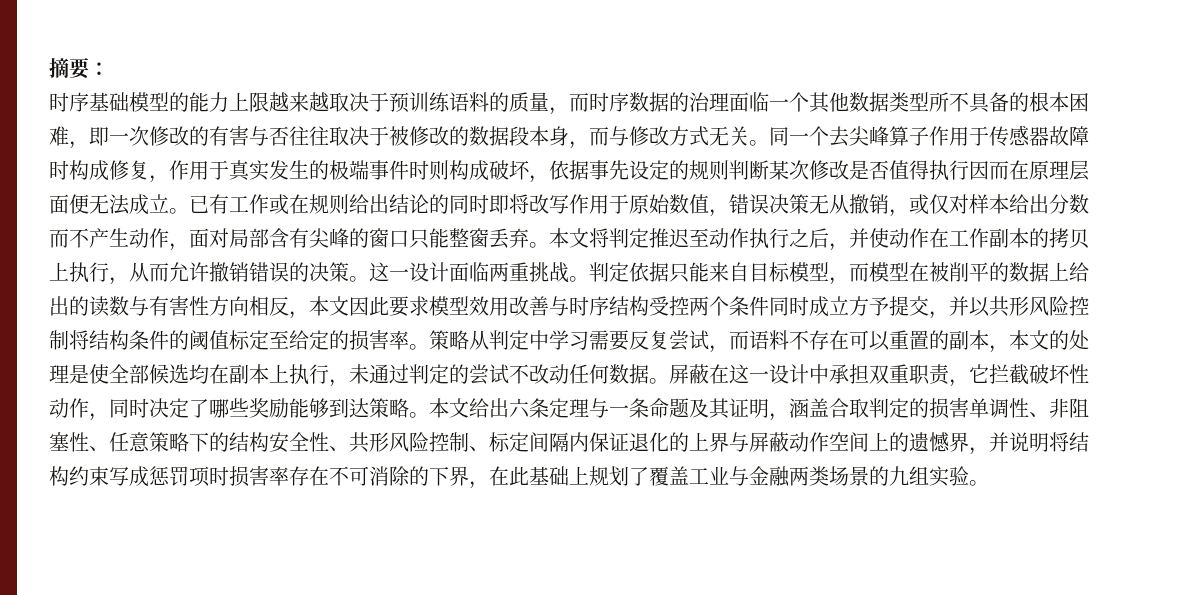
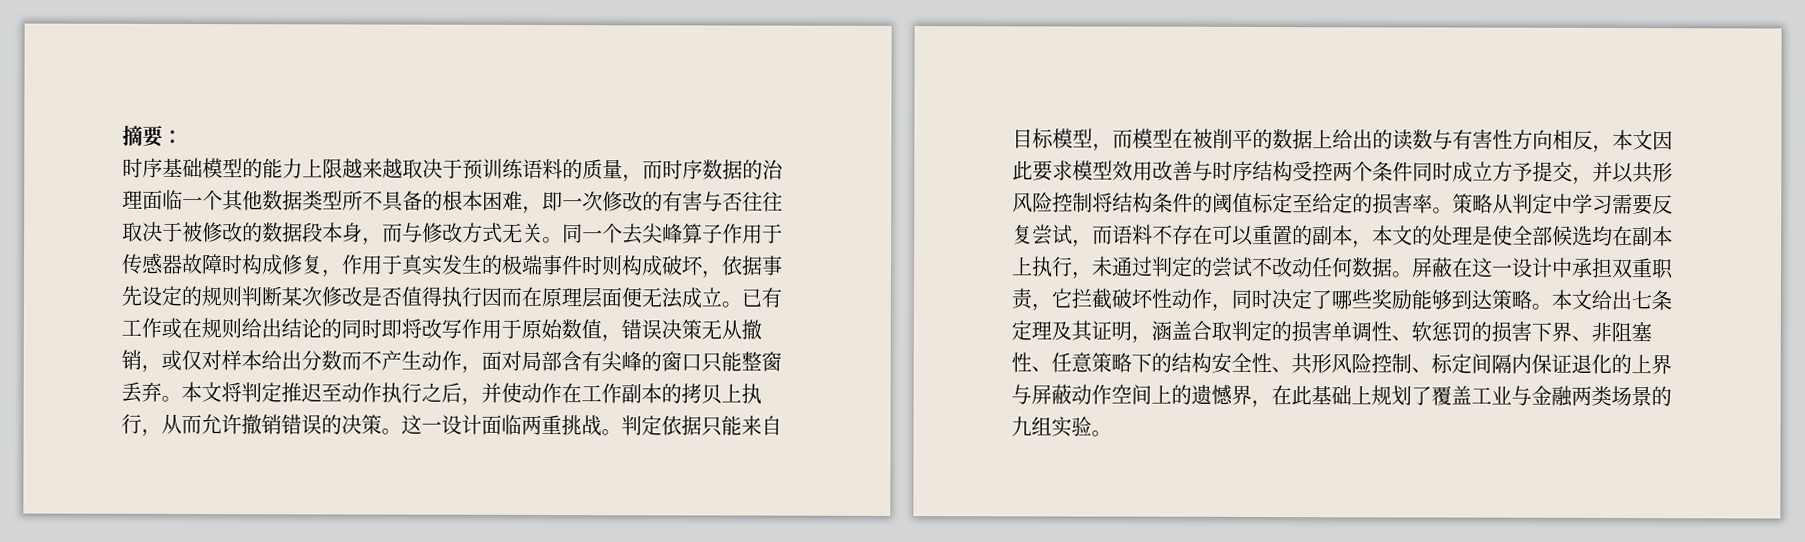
[509,398,689,418] 六条定理与一条命题 -> [1631,290,1672,311] [1011,320,1052,341] 七条定理
(1049, 414) none -> [1411,321,1592,343] 软惩罚的损害下界、
[989,432,1089,452] [49,466,489,489] 并说明将结构约束写成惩罚项时损害率存在不可消除的下界， -> (1272, 404) none

